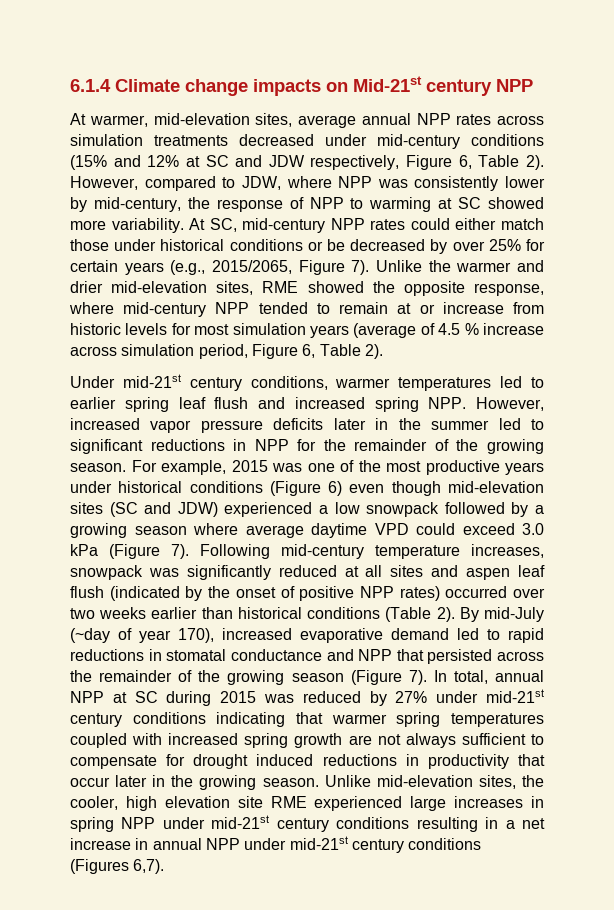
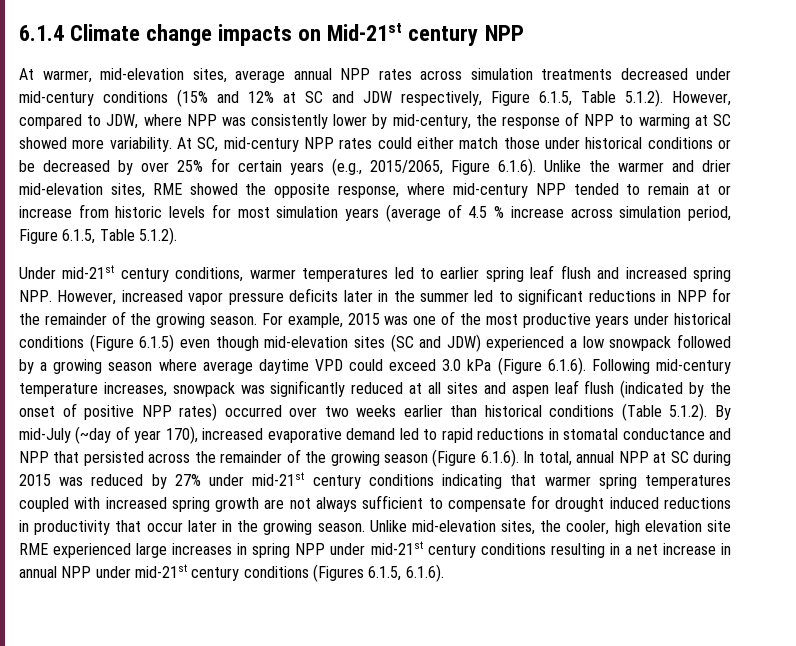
[458,155,544,170] 6, Table 2). -> [539,89,663,107] 6.1.5, Table 5.1.2).
[351,260,370,275] 7). -> [498,158,536,176] 6.1.6).
[302,344,383,359] 6, Table 2). -> [62,227,177,245] 6.1.5, Table 5.1.2).
[328,481,343,496] 6) -> [139,334,175,352] 6.1.5)
[171,544,189,559] 7). -> [547,357,586,375] 6.1.6).
[436,607,455,622] 2). -> [669,403,708,421] 5.1.2).
[408,670,427,685] 7). -> [480,449,519,467] 6.1.6).
[133,859,165,874] 6,7). -> [368,564,444,582] 6.1.5, 6.1.6).

